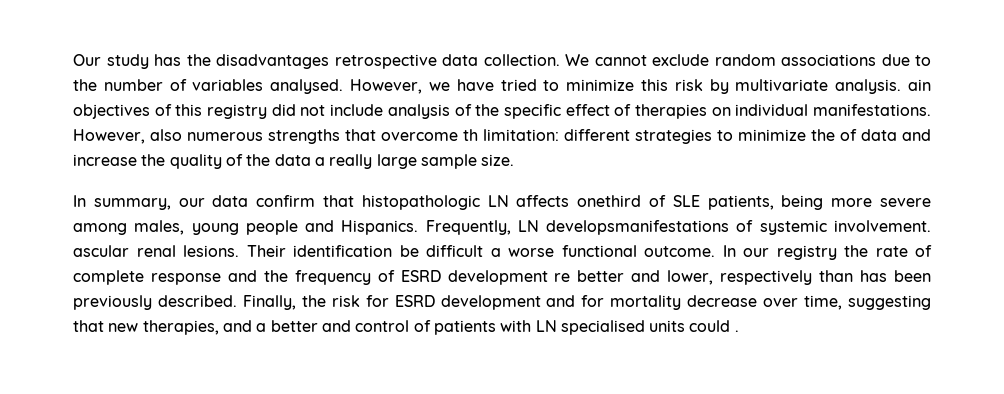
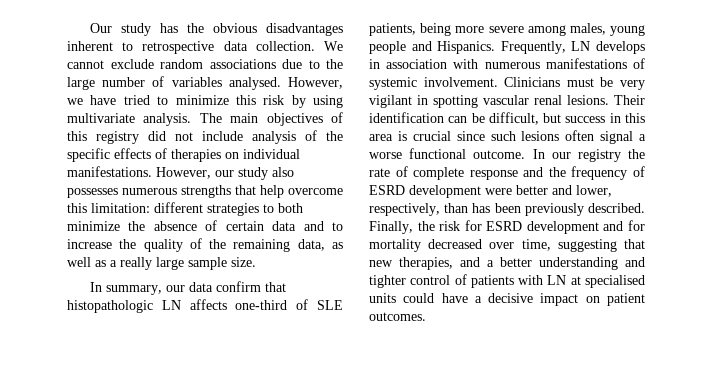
[216,54,329,69] disadvantages -> [213,23,343,36] [67,41,134,51] obvious disadvantages inherent to
(97, 85) none -> [67,77,95,90] large
(729, 86) none -> [313,95,343,108] using
[908,79,931,91] ain -> [199,113,259,123] The main
[565,104,610,116] effect -> [114,148,151,159] effects
[150,129,478,144] also numerous strengths that overcome th -> [215,167,294,180] [67,185,343,198] [67,203,87,213] our study also possesses numerous strengths that help overcome this
(733, 135) none -> [278,203,303,213] both
[840,129,857,141] of -> [153,220,264,231] absence of certain
(931, 135) none -> [332,222,343,231] to
[274,154,311,166] data -> [233,239,343,252] [67,257,106,267] remaining data, as well as
[577,195,642,207] onethird -> [235,300,288,310] one-third
[546,220,931,235] [73,245,483,257] developsmanifestations of systemic involvement. ascular renal lesions. Their identification be difficult -> [596,41,645,54] [369,58,645,69] [369,77,645,90] [369,95,645,108] [369,112,645,125] [369,130,634,144] develops in association with numerous manifestations of systemic involvement. Clinicians must be very vigilant in spotting vascular renal lesions. Their identification can be difficult, but success in this area is crucial since such lesions often signal
[554,273,571,282] re -> [485,188,512,195] were
[720,270,813,285] respectively -> [369,203,440,216] respectively,
[687,295,758,307] decrease -> [428,239,483,249] decreased
[321,320,351,332] and -> [539,257,645,270] [369,275,406,288] understanding and tighter
(557, 326) none -> [570,276,581,285] at
[734,330,739,332] . -> [441,293,645,306] [369,312,426,321] have a decisive impact on patient outcomes.

